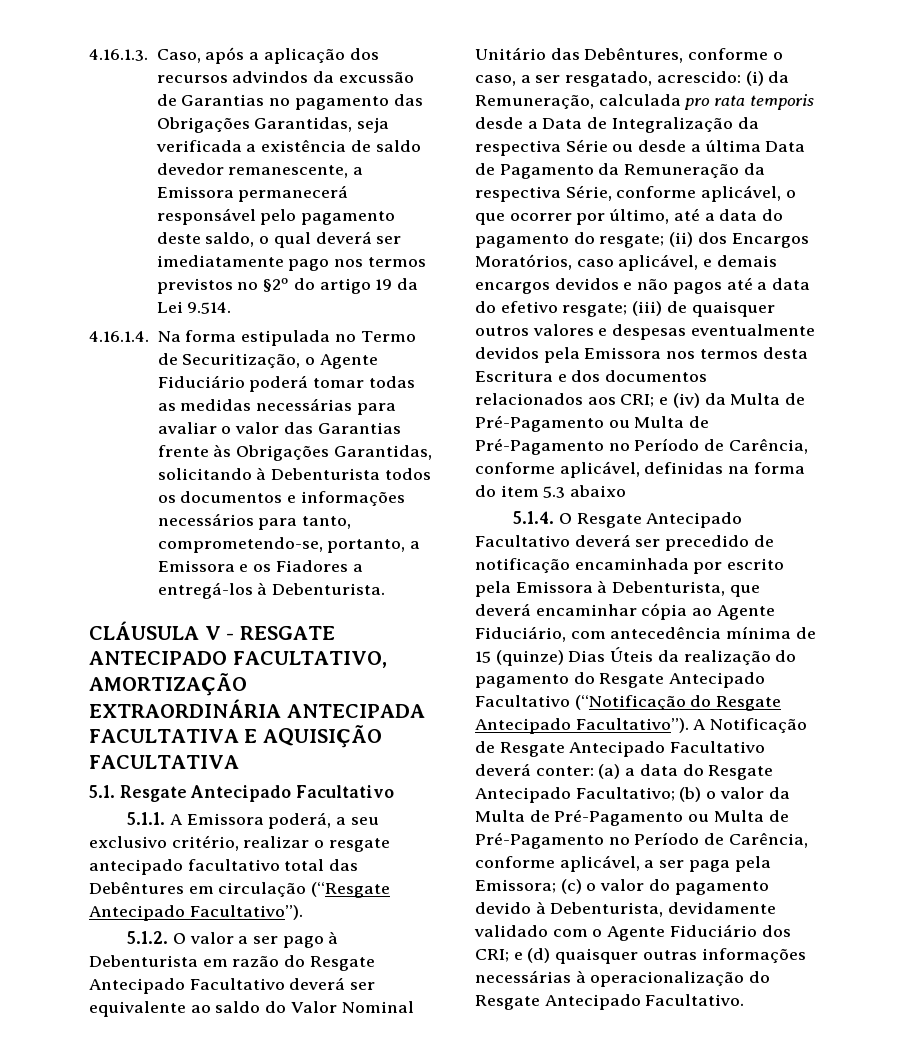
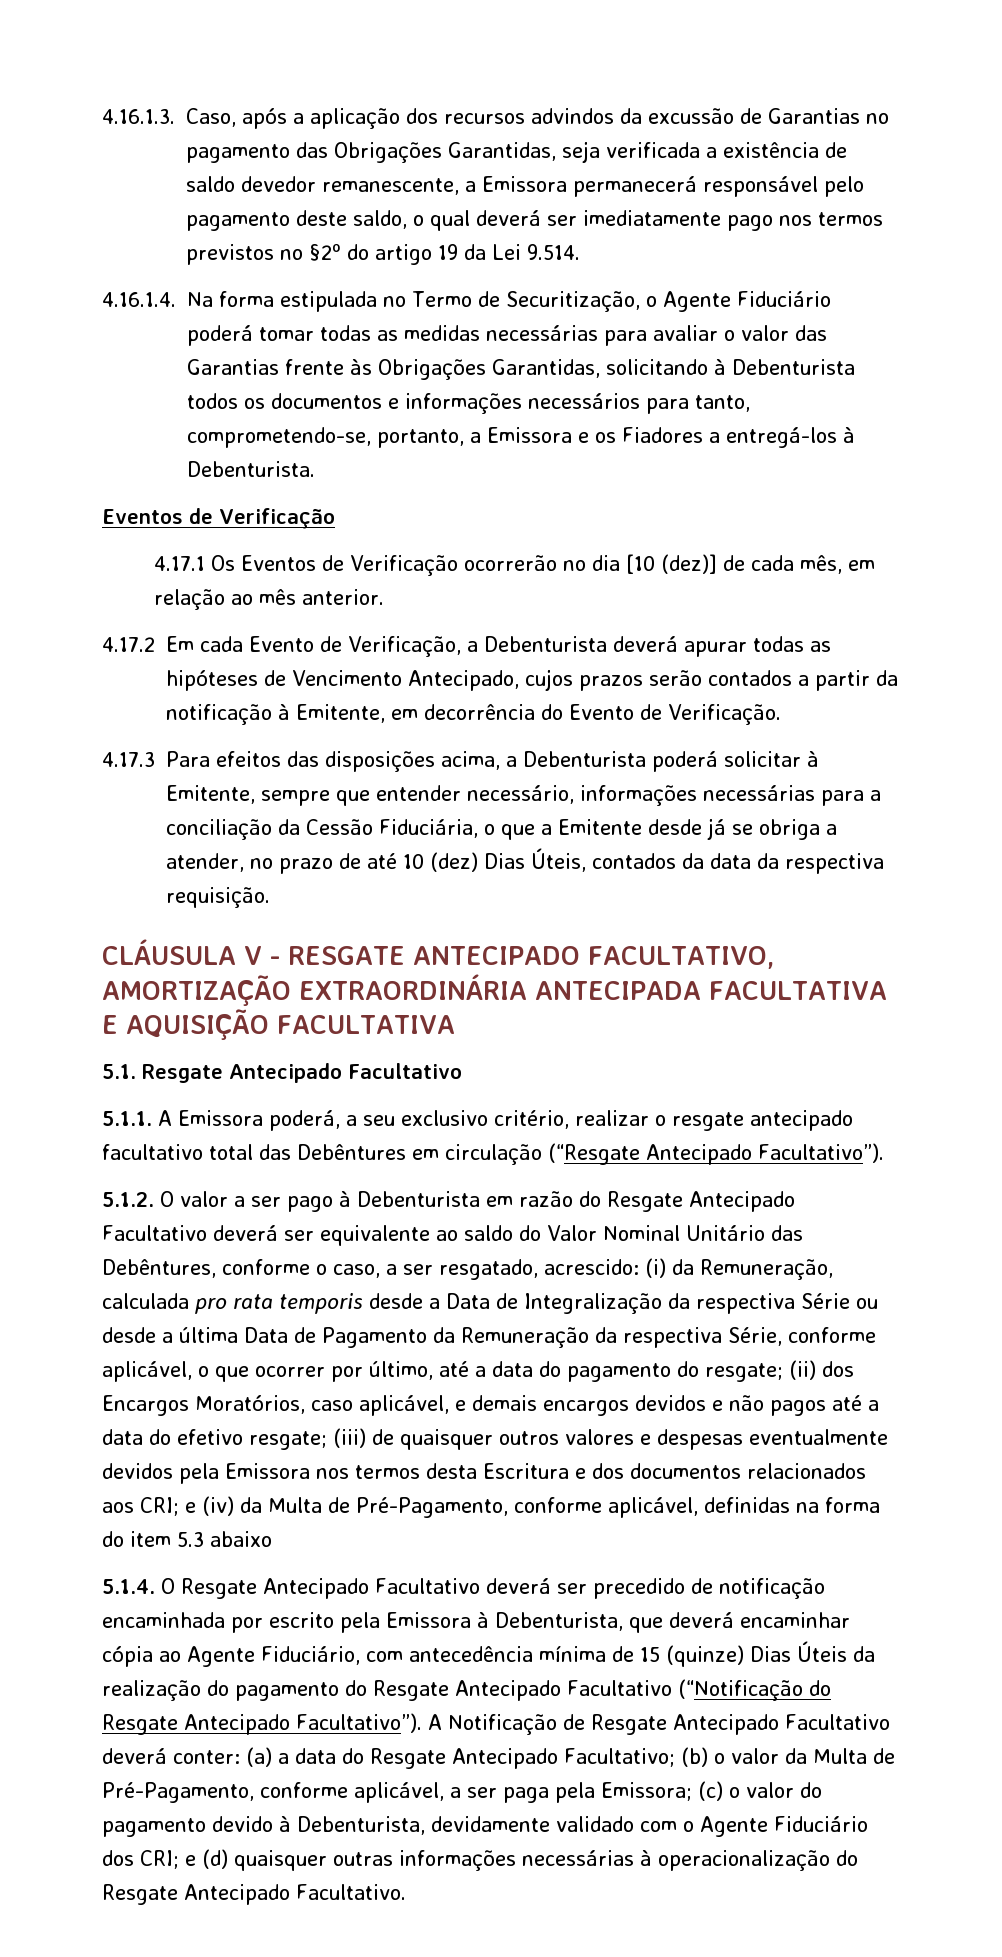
(386, 589) none -> [102,508,335,529] [153,554,875,576] [153,589,384,610] [102,636,831,657] [165,669,898,691] [165,704,781,725] [102,751,819,772] [165,785,881,806] [165,818,837,840] [165,848,884,874] [165,887,270,908] // Eventos de Verificação // 4.17.1 Os Eventos de Verificação ocorrerão no dia [10 (dez)] de cada mês, em relação ao mês anterior. // 4.17.2 Em cada Evento de Verificação, a Debenturista deverá apurar todas as hipóteses de Vencimento Antecipado, cujos prazos serão contados a partir da notificação à Emitente, em decorrência do Evento de Verificação. // 4.17.3 Para efeitos das disposições acima, a Debenturista poderá solicitar à Emitente, sempre que entender necessário, informações necessárias para a conciliação da Cessão Fiduciária, o que a Emitente desde já se obriga a atender, no prazo de até 10 (dez) Dias Úteis, contados da data da respectiva requisição.
[475,415,710,432] [475,438,808,455] Pré-Pagamento ou Multa de Pré-Pagamento no Período de Carência, -> [356,1497,508,1518] Pré-Pagamento,
[554,809,789,826] [475,832,808,849] Pré-Pagamento ou Multa de Pré-Pagamento no Período de Carência, -> [102,1782,254,1803] Pré-Pagamento,

